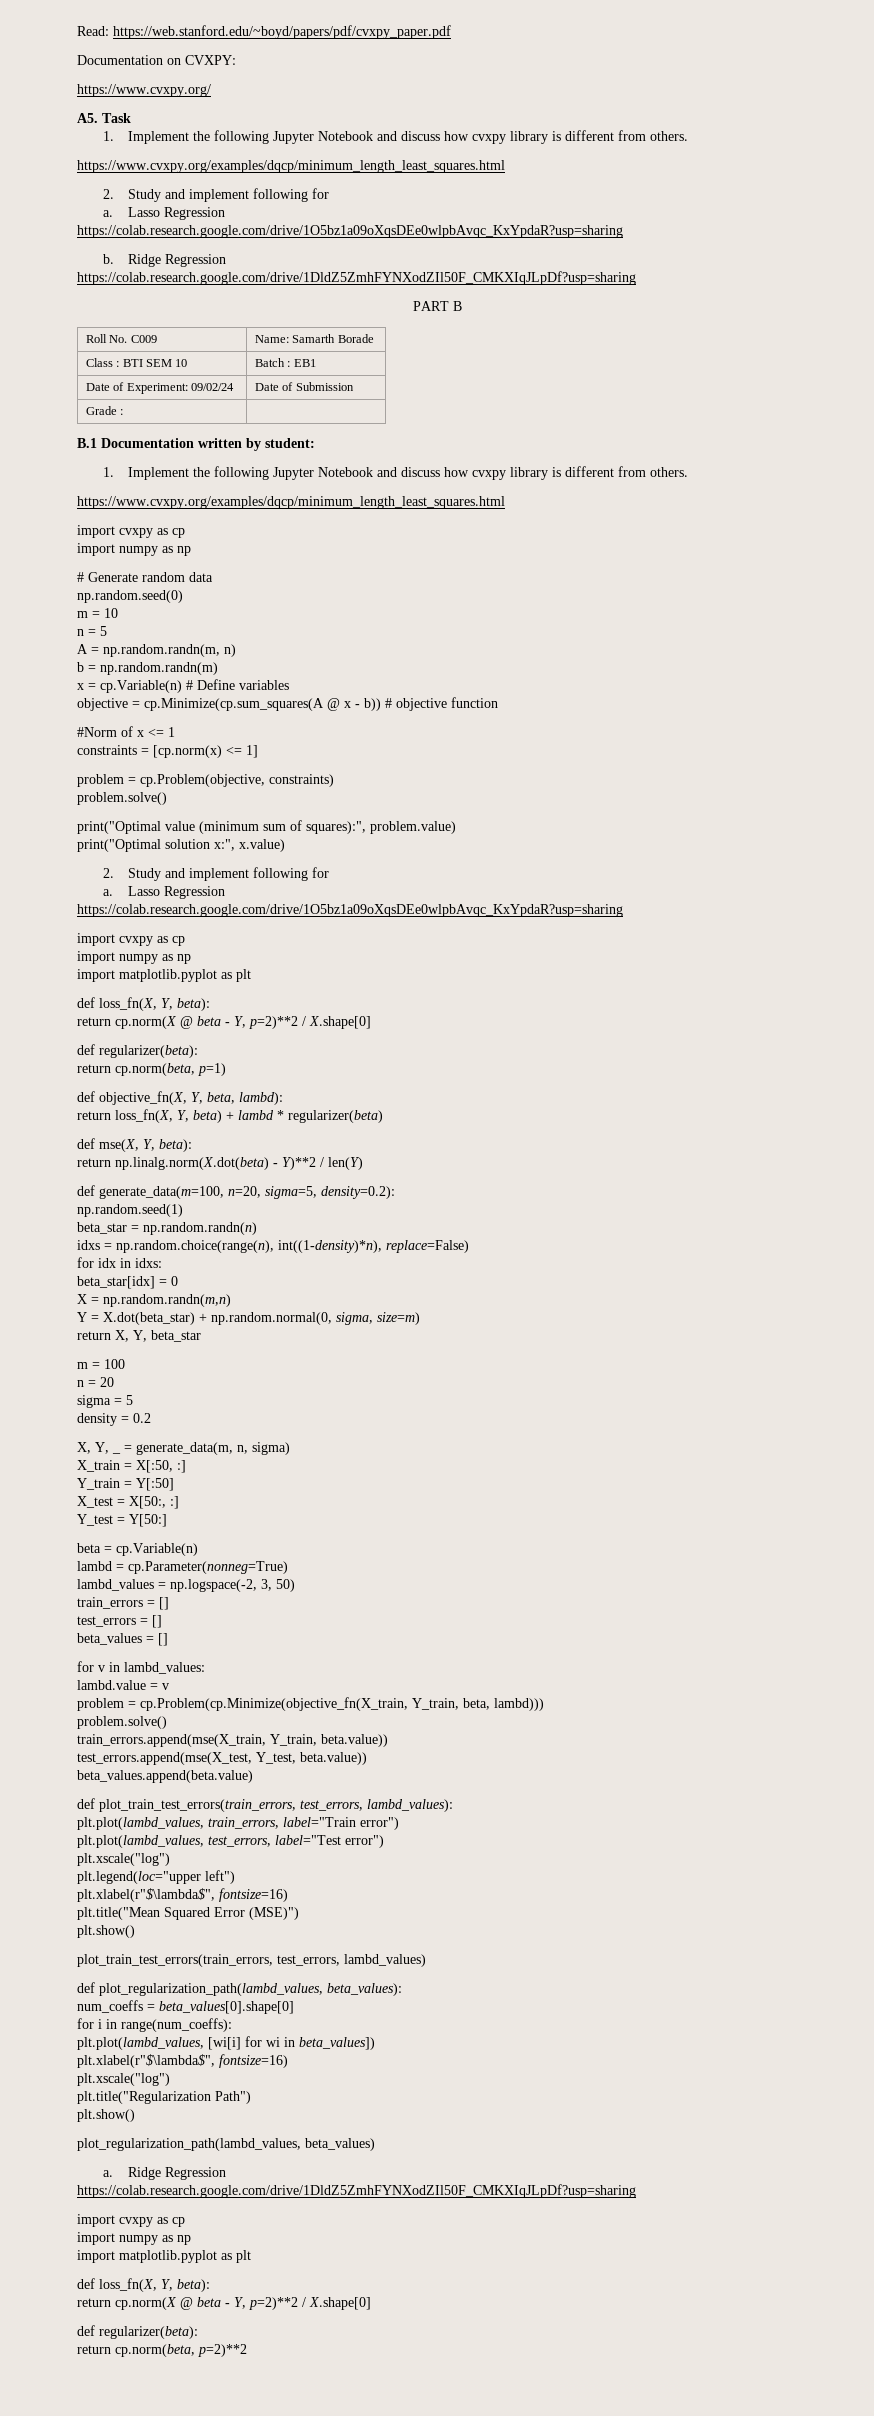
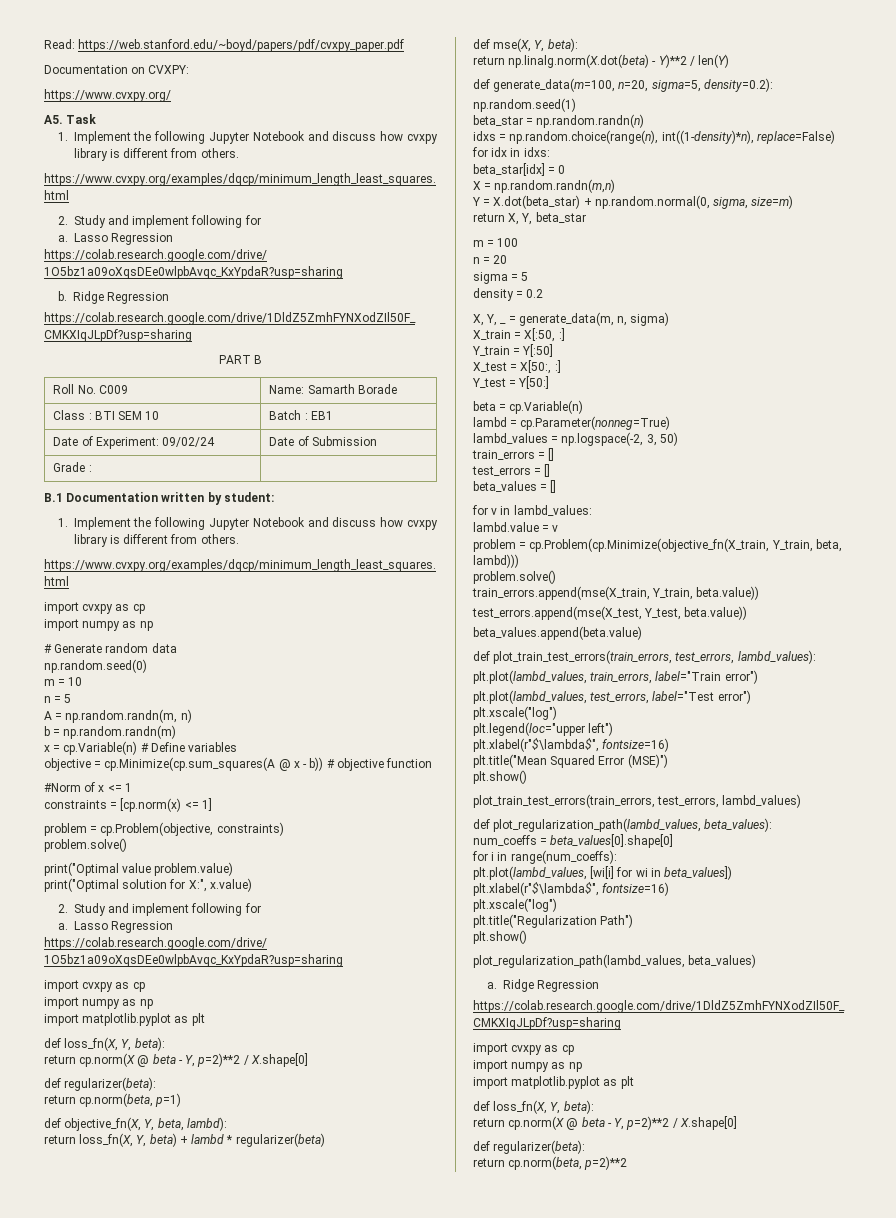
[199,820,366,834] (minimum sum of squares):", -> (152, 868) none
[214,839,235,851] x:", -> [169,879,207,892] for X:",

